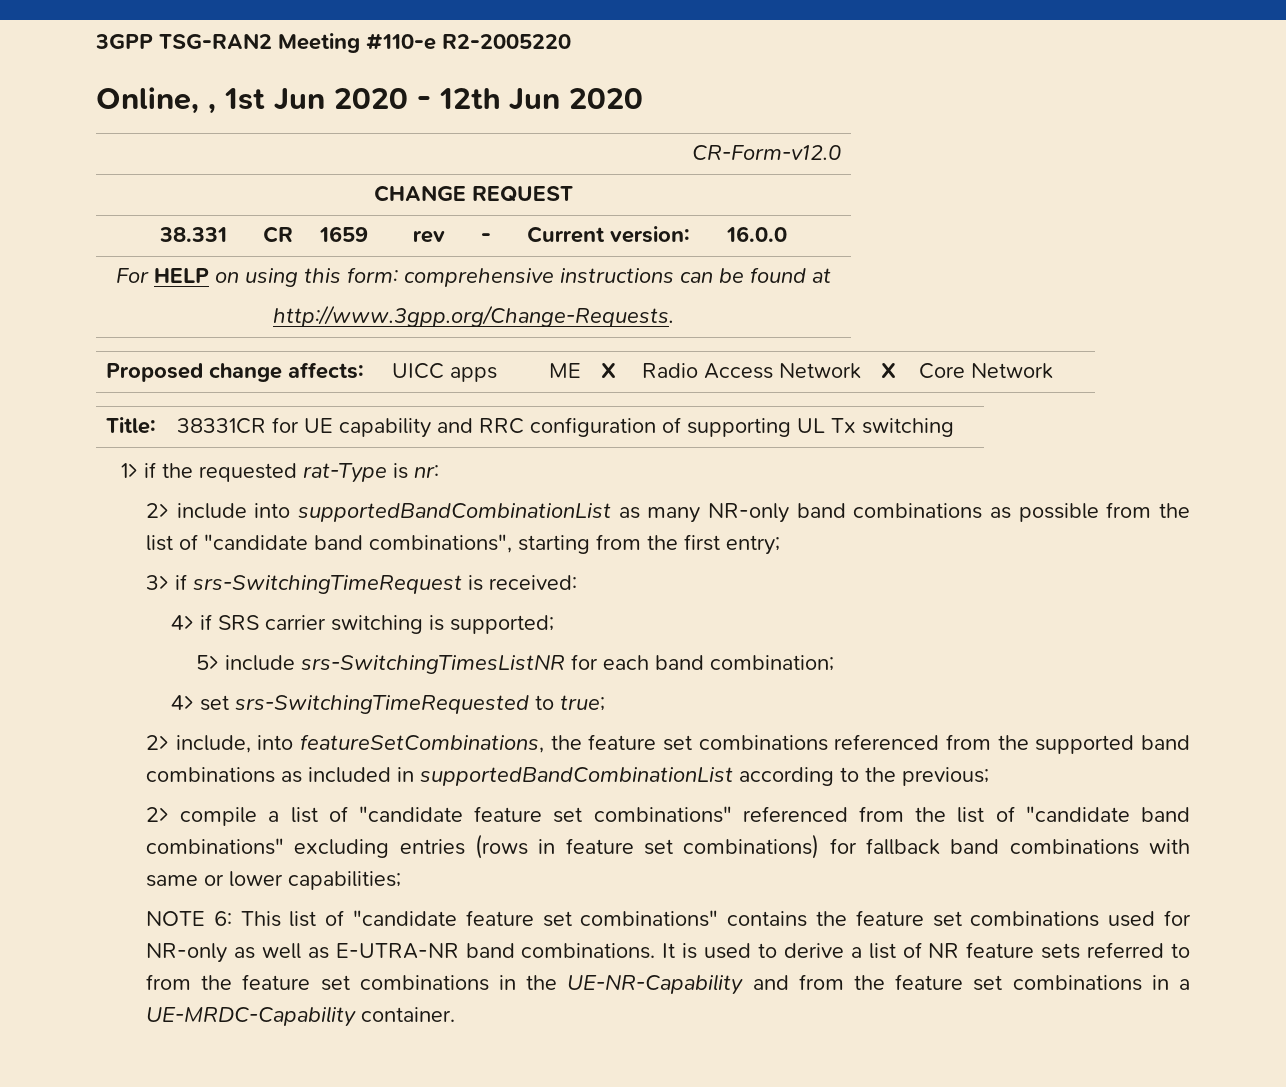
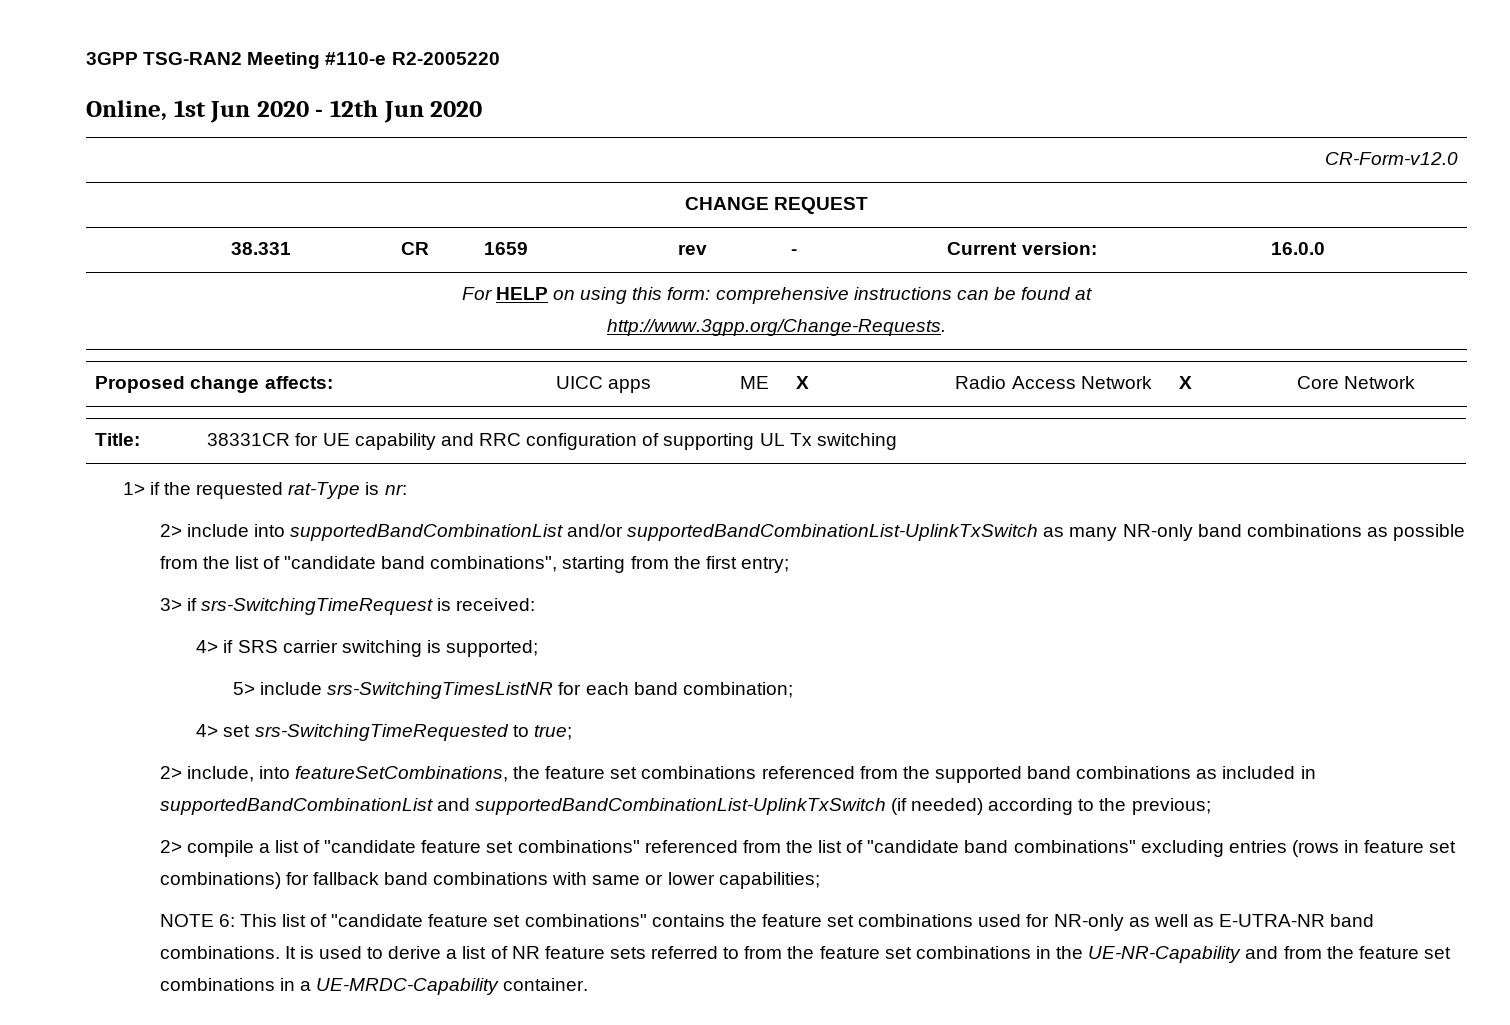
[208,104,216,114] , -> (167, 110) none
(612, 512) none -> [567,524,1039,541] and/or supportedBandCombinationList-UplinkTxSwitch
(734, 776) none -> [436,798,984,815] and supportedBandCombinationList-UplinkTxSwitch (if needed)

